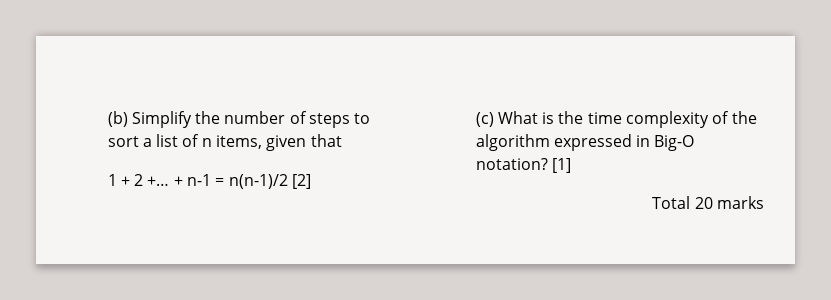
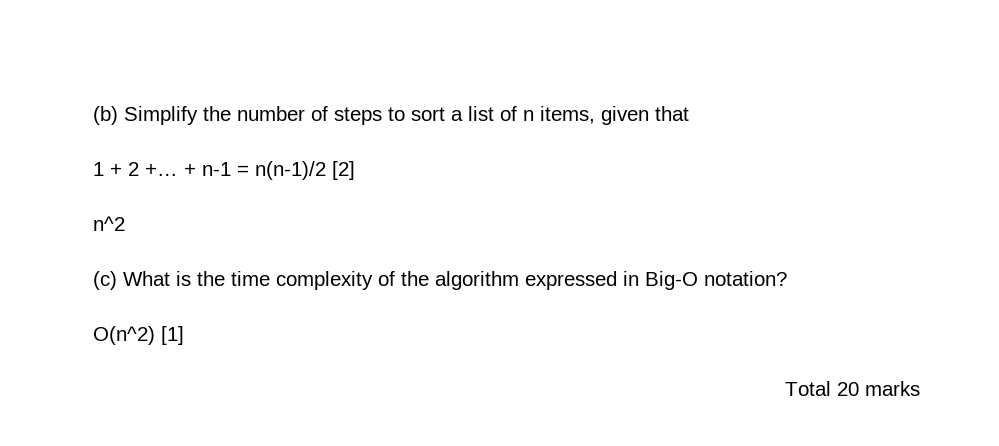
(312, 181) none -> [93,216,126,231] // n^2
(548, 164) none -> [93,326,156,345] // O(n^2)

